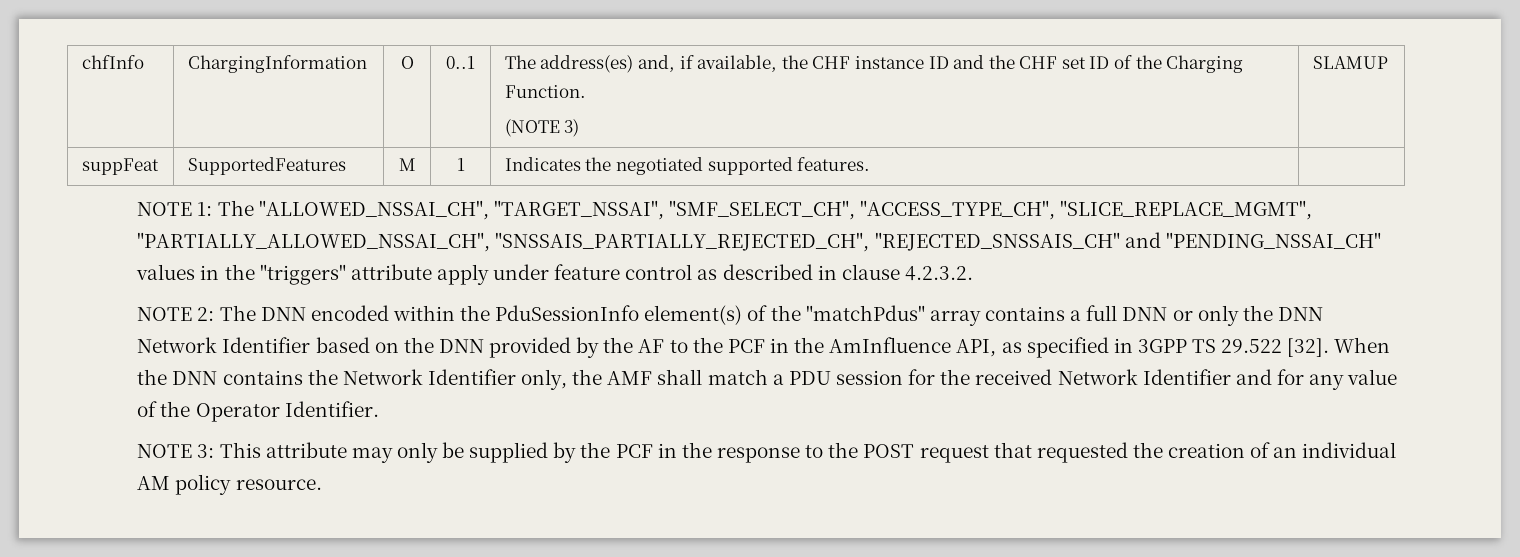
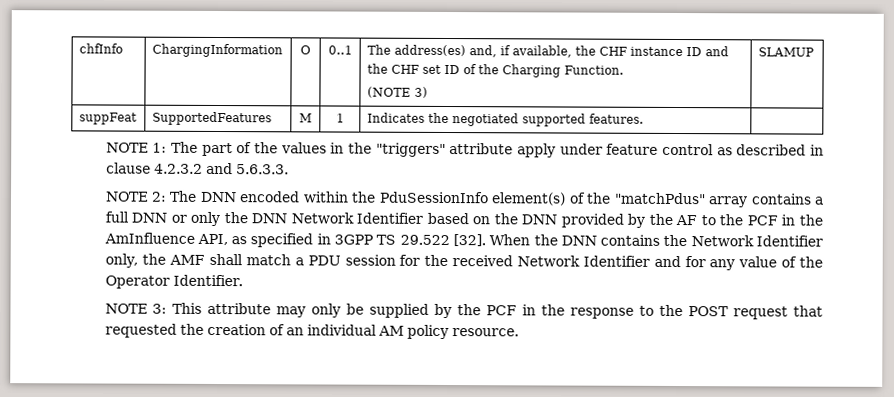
[258,200,1313,220] [137,232,1381,252] "ALLOWED_NSSAI_CH", "TARGET_NSSAI", "SMF_SELECT_CH", "ACCESS_TYPE_CH", "SLICE_REPLACE_MGMT", "PARTIALLY_ALLOWED_NSSAI_CH", "SNSSAIS_PARTIALLY_REJECTED_CH", "REJECTED_SNSSAIS_CH" and "PENDING_NSSAI_CH" -> [201,142,278,157] part of the
[905,266,974,281] 4.2.3.2. -> [153,162,289,175] 4.2.3.2 and 5.6.3.3.

